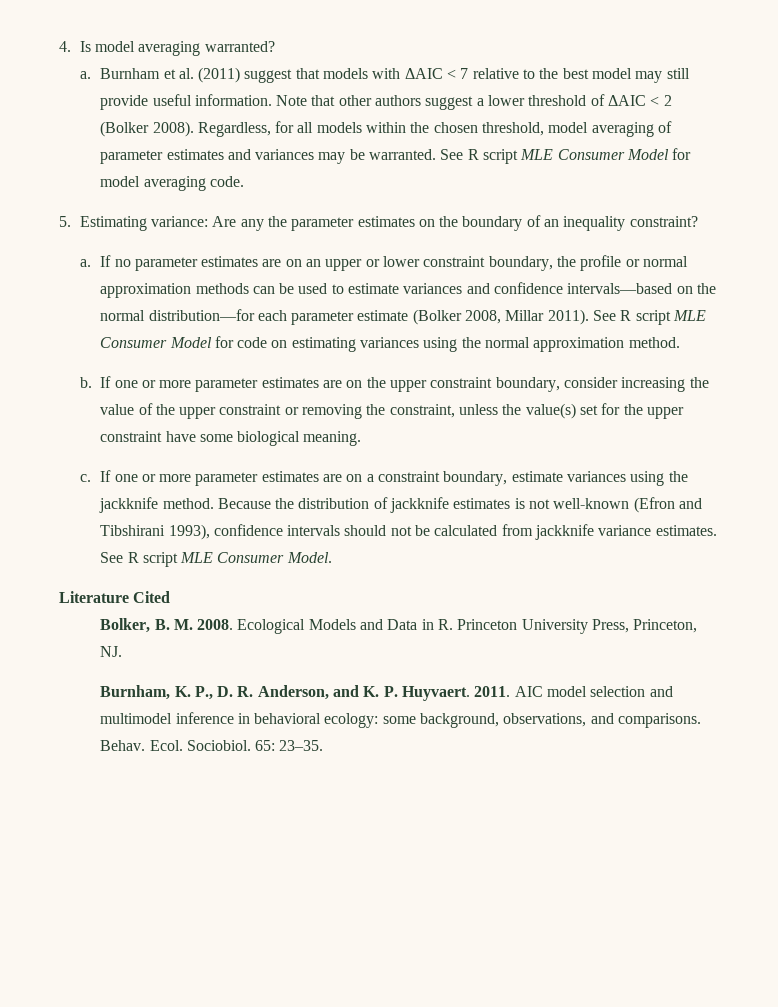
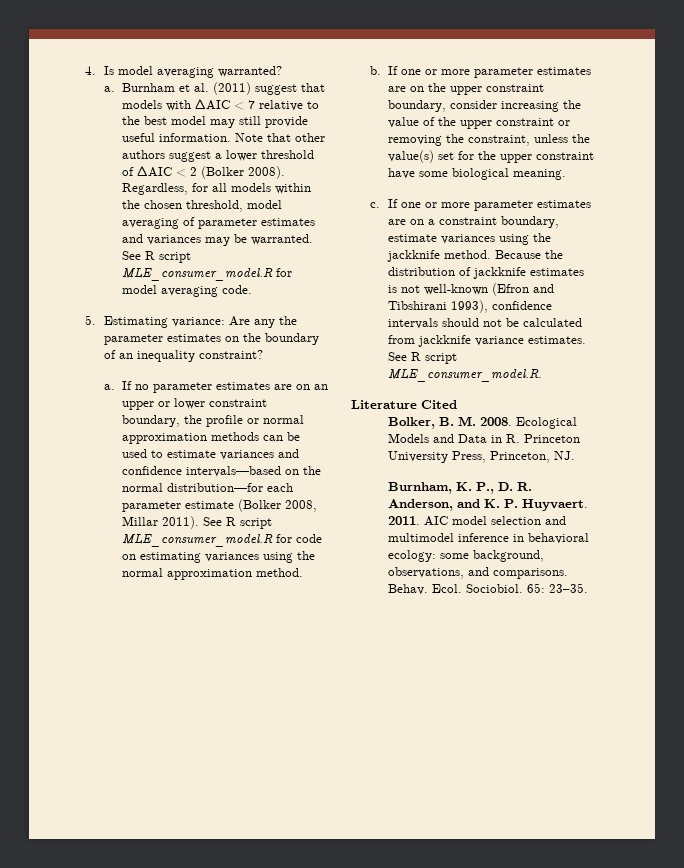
[520,149,670,160] MLE Consumer Model -> [122,268,274,281] MLE_consumer_model.R
[673,310,707,321] [100,337,212,348] MLE Consumer Model -> [122,534,274,547] MLE_consumer_model.R
[180,552,332,563] MLE Consumer Model. -> [388,369,543,382] MLE_consumer_model.R.

